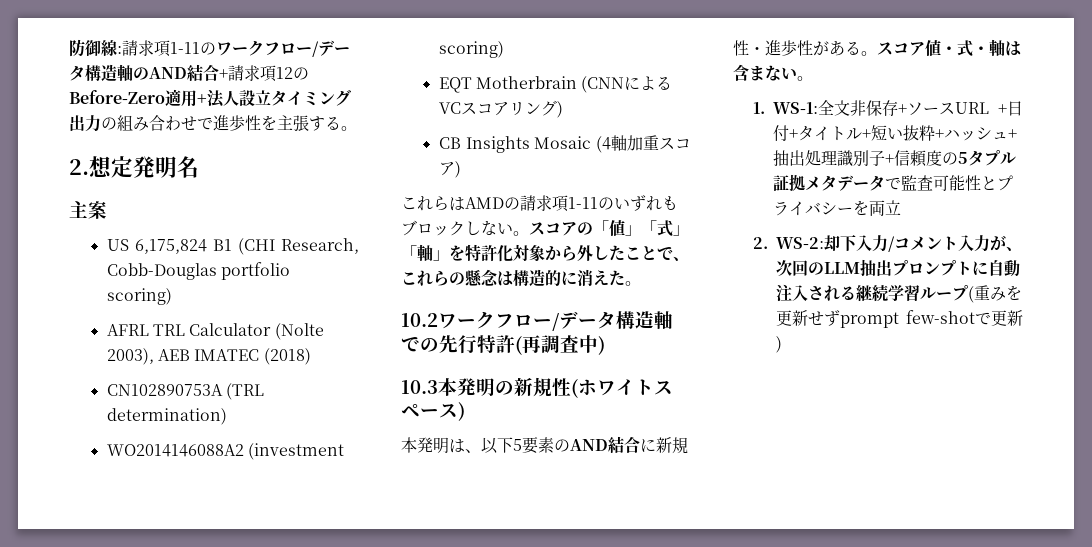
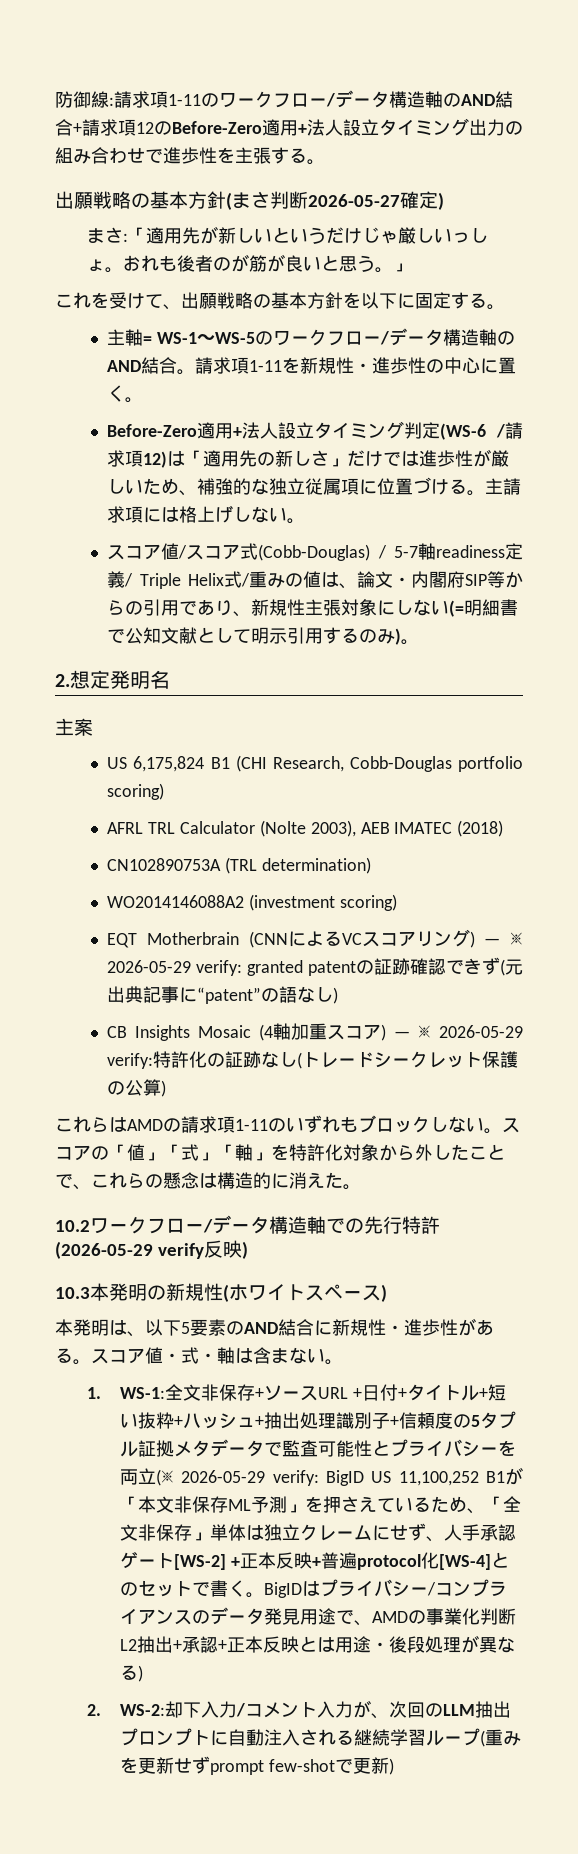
(357, 128) none -> [55,191,444,210] [87,226,489,244] [87,254,412,273] [55,292,505,310] [107,328,516,346] [107,357,517,375] [107,385,144,403] [107,421,523,440] [107,449,510,468] [107,477,522,496] [107,505,306,524] [107,543,523,561] [107,571,523,589] [107,599,519,617] [107,627,420,645] // 出願戦略の基本方針(まさ判断2026-05-27確定) // まさ:「適用先が新しいというだけじゃ厳しいっしょ。おれも後者のが筋が良いと思う。」 // これを受けて、出願戦略の基本方針を以下に固定する。 // 主軸= WS-1〜WS-5のワークフロー/データ構造軸のAND結合。請求項1-11を新規性・進歩性の中心に置く。 // Before-Zero適用+法人設立タイミング判定(WS-6 /請求項12)は「適用先の新しさ」だけでは進歩性が厳しいため、補強的な独立従属項に位置づける。主請求項には格上げしない。 // スコア値/スコア式(Cobb-Douglas) / 5-7軸readiness定義/ Triple Helix式/重みの値は、論文・内閣府SIP等からの引用であり、新規性主張対象にしない(=明細書で公知文献として明示引用するのみ)。
(563, 109) none -> [484,932,523,945] [107,957,523,976] [107,986,339,1004] — ※ 2026-05-29 verify: granted patentの証跡確認できず(元出典記事に“patent”の語なし)
(461, 169) none -> [394,1025,523,1038] [107,1051,519,1069] [107,1079,167,1097] — ※ 2026-05-29 verify:特許化の証跡なし(トレードシークレット保護の公算)
[515,335,598,355] (再調査中 -> [55,1240,243,1259] (2026-05-29 verify反映
(902, 207) none -> [155,1467,523,1486] [119,1496,521,1514] [119,1523,516,1542] [119,1552,509,1570] [119,1579,507,1598] [119,1607,516,1626] [119,1635,515,1653] [119,1665,143,1682] (※ 2026-05-29 verify: BigID US 11,100,252 B1が「本文非保存ML予測」を押さえているため、「全文非保存」単体は独立クレームにせず、人手承認ゲート[WS-2] +正本反映+普遍protocol化[WS-4]とのセットで書く。BigIDはプライバシー/コンプライアンスのデータ発見用途で、AMDの事業化判断L2抽出+承認+正本反映とは用途・後段処理が異なる)

